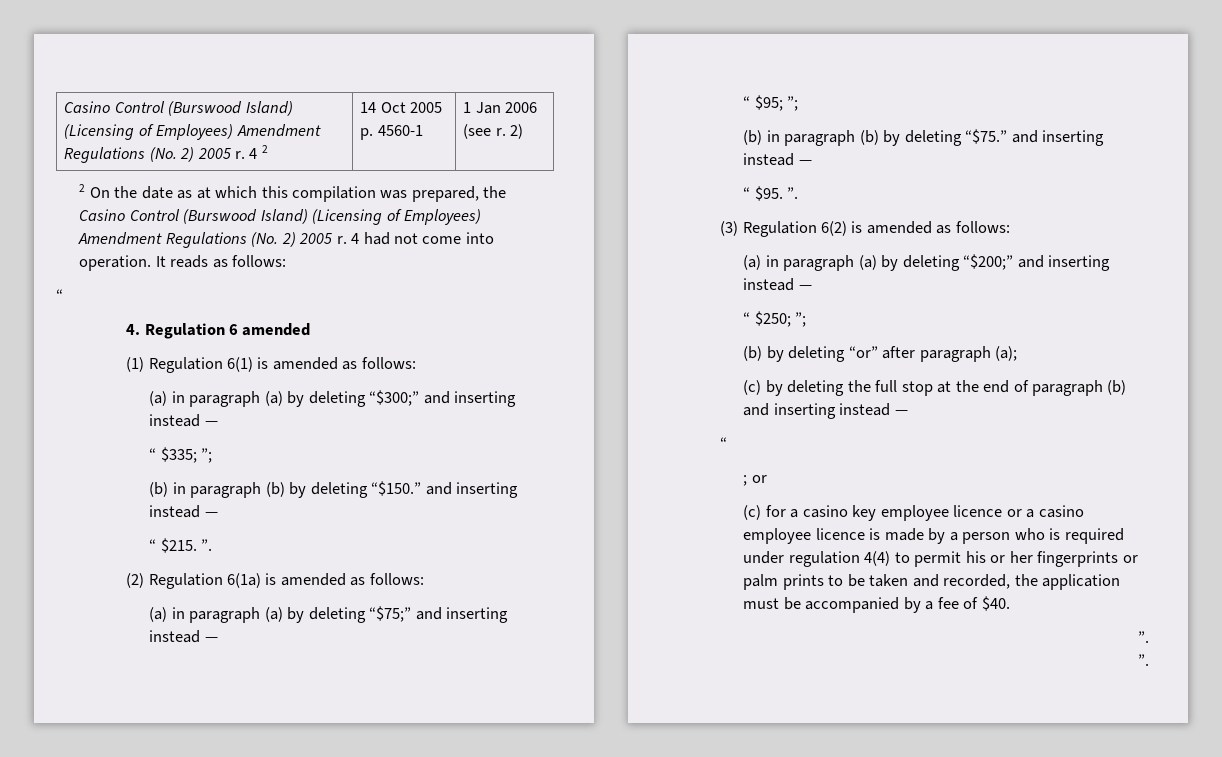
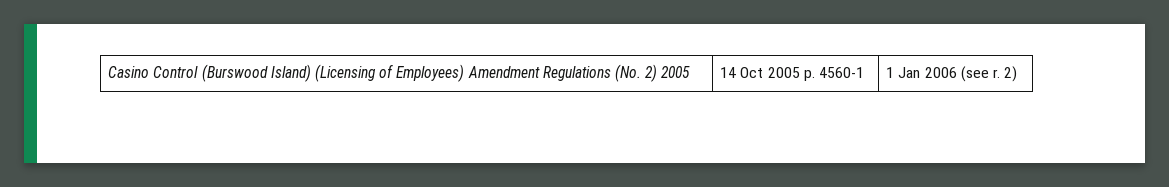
[235,145,268,159] r. 4 2 -> (691, 72) none
[79,184,507,202] [79,209,482,225] [78,232,494,248] [79,255,287,271] [56,289,63,301] [126,323,311,339] [126,357,416,373] [149,390,517,407] [149,414,218,427] [149,447,213,463] [149,481,519,498] [149,505,218,518] [149,538,213,553] [126,573,424,589] [149,606,509,623] [149,630,218,643] [743,95,799,111] [743,129,1105,146] [743,153,812,166] [743,186,799,201] [720,221,1010,237] [743,254,1111,271] [743,278,812,291] [743,311,807,327] [743,346,1018,362] [743,380,1127,396] [743,403,908,419] [720,437,728,449] [743,475,767,486] [743,505,1084,521] [743,528,1124,544] [743,551,1138,567] [743,574,1121,590] [743,596,1010,613] [1138,631,1149,643] [1138,654,1149,666] // 2 On the date as at which this compilation was prepared, the Casino Control (Burswood Island) (Licensing of Employees) Amendment Regulations (No. 2) 2005 r. 4 had not come into operation. It reads as follows: // “ // 4. Regulation 6 amended // (1) Regulation 6(1) is amended as follows: // (a) in paragraph (a) by deleting “$300;” and inserting instead — // “ $335; ”; // (b) in paragraph (b) by deleting “$150.” and inserting instead — // “ $215. ”. // (2) Regulation 6(1a) is amended as follows: // (a) in paragraph (a) by deleting “$75;” and inserting instead — // “ $95; ”; // (b) in paragraph (b) by deleting “$75.” and inserting instead — // “ $95. ”. // (3) Regulation 6(2) is amended as follows: // (a) in paragraph (a) by deleting “$200;” and inserting instead — // “ $250; ”; // (b) by deleting “or” after paragraph (a); // (c) by deleting the full stop at the end of paragraph (b) and inserting instead — // “ // ; or // (c) for a casino key employee licence or a casino employee licence is made by a person who is required under regulation 4(4) to permit his or her fingerprints or palm prints to be taken and recorded, the application must be accompanied by a fee of $40. // ”. // ”. -> (1018, 74) none

